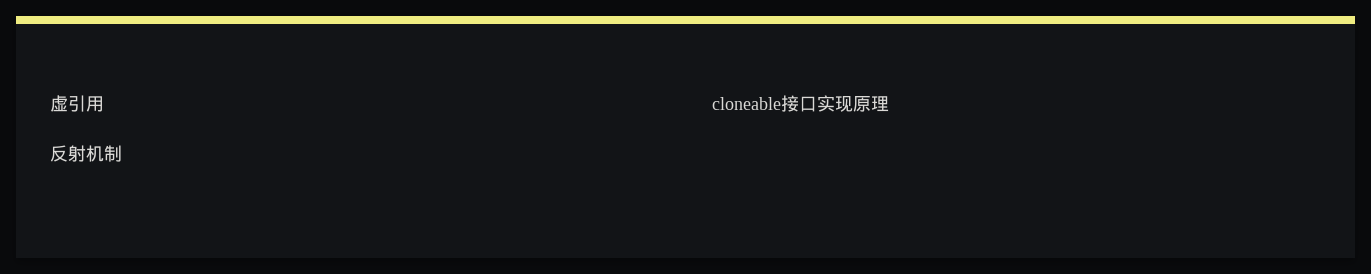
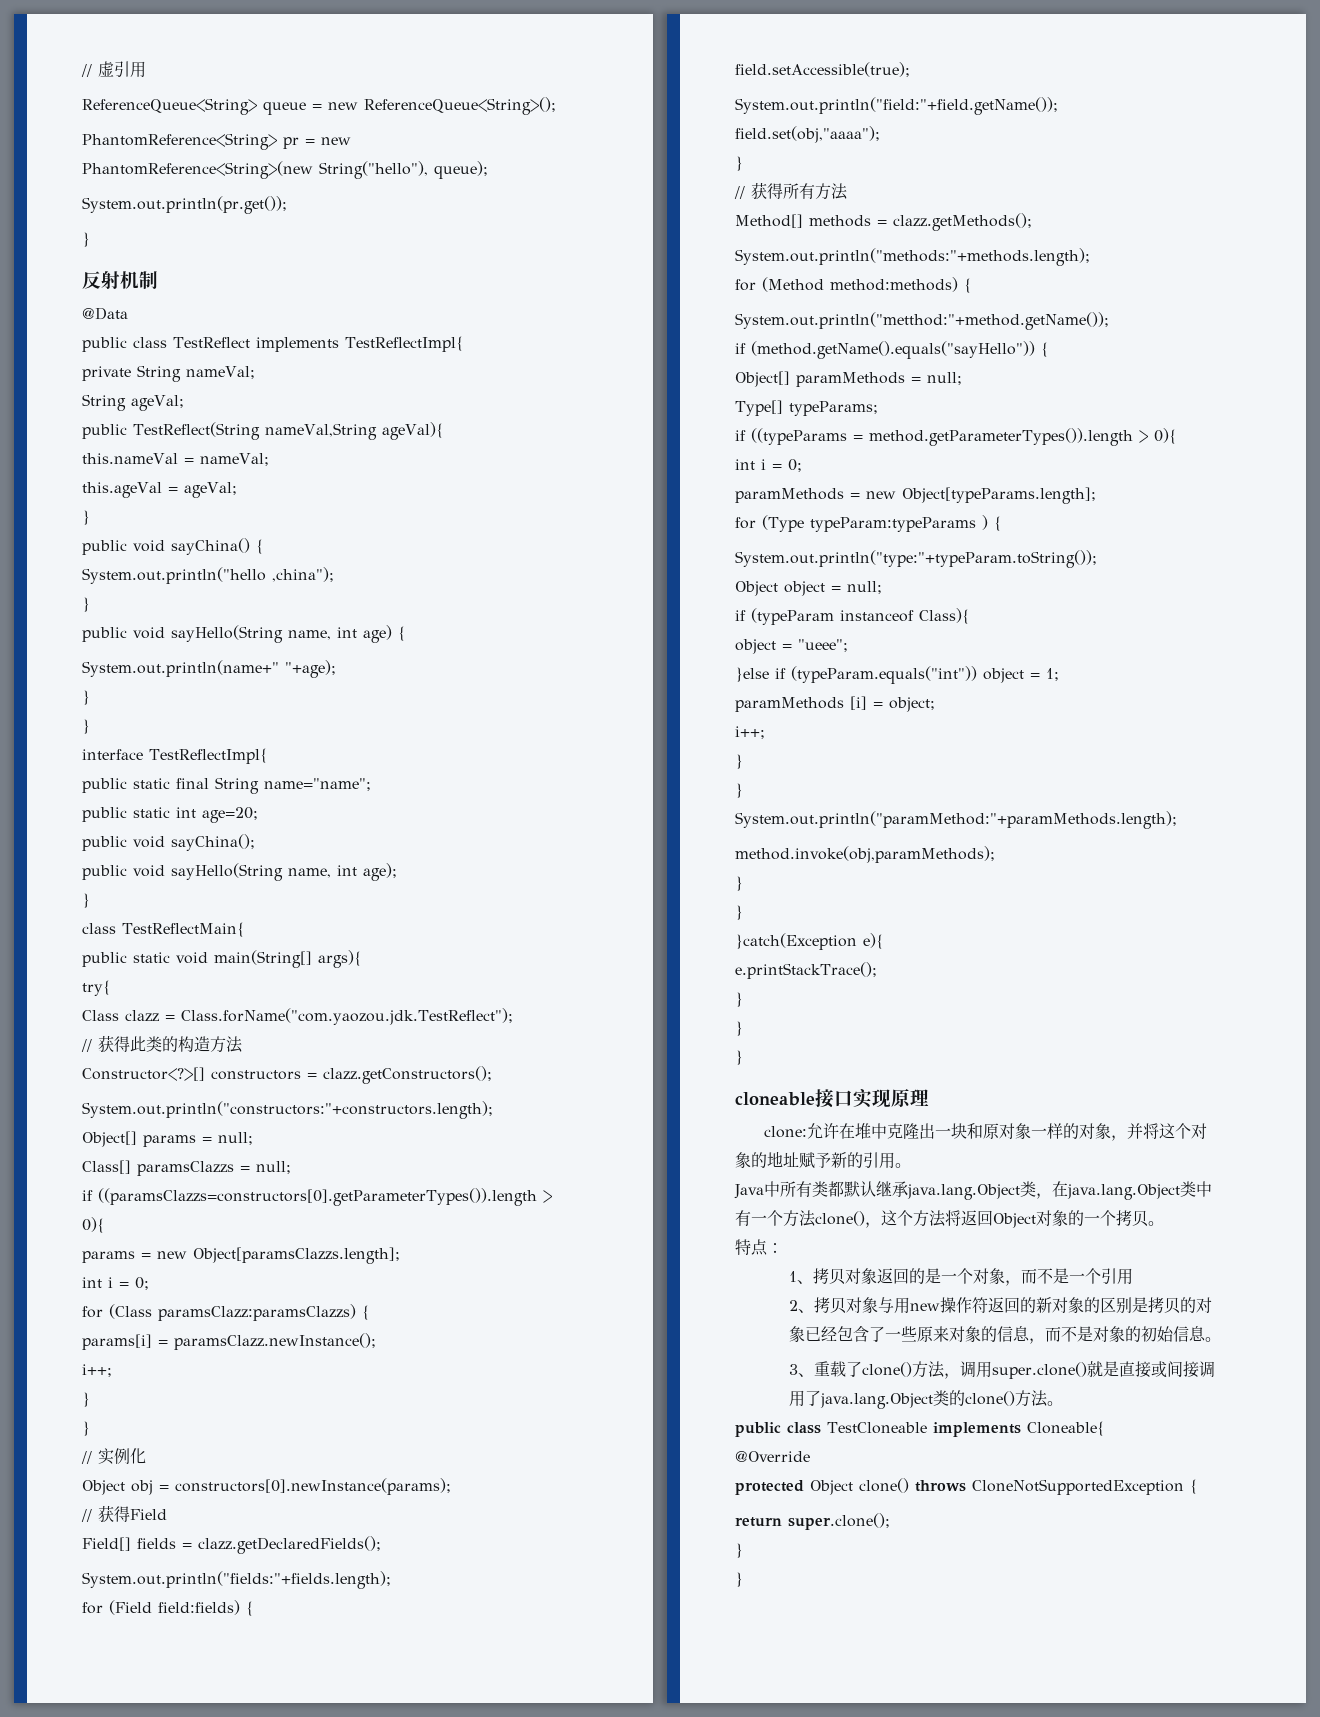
(50, 103) none -> [81,64,92,77] //
[50,145,122,162] [712,95,889,112] 反射机制 // cloneable接口实现原理 -> [82,97,556,115] [82,133,351,150] [82,161,488,179] [82,196,287,214] [82,232,90,247] [82,271,158,289] [82,307,128,320] [82,336,464,352] [82,365,255,382] [82,394,184,411] [82,422,444,440] [82,453,269,466] [82,482,237,498] [82,510,90,525] [82,538,264,555] [82,567,334,584] [82,597,90,612] [82,625,406,643] [82,660,336,678] [82,690,90,705] [82,719,90,734] [82,748,268,764] [82,777,371,794] [82,807,258,823] [82,834,255,851] [82,863,397,881] [82,893,90,908] [82,922,245,937] [82,950,362,968] [82,980,111,996] [82,1008,513,1025] [81,1035,243,1053] [82,1066,492,1084] [82,1101,493,1119] [82,1131,253,1147] [82,1160,291,1176] [82,1188,552,1206] [82,1217,105,1233] [82,1247,400,1264] [82,1277,149,1290] [82,1304,370,1321] [82,1333,376,1350] [82,1364,112,1377] [82,1392,90,1407] [82,1421,90,1436] [81,1448,146,1465] [82,1478,451,1495] [81,1505,167,1522] [82,1536,381,1554] [82,1571,391,1589] [82,1600,254,1616] [735,62,910,77] [735,97,1058,115] [735,126,880,143] [735,156,743,171] [734,182,848,200] [735,213,1032,231] [735,248,1090,266] [735,277,972,293] [735,312,1109,330] [735,341,1049,359] [735,371,962,387] [735,400,878,416] [735,428,1177,446] [735,459,802,472] [735,487,1096,504] [735,515,1002,532] [735,550,1097,568] [735,581,882,596] [735,608,970,625] [735,639,848,654] [735,666,1059,684] [735,696,935,712] [735,726,765,739] [735,754,743,769] [735,783,743,798] [735,811,1177,829] [735,846,995,863] [735,876,743,891] [735,905,743,920] [735,933,884,950] [735,962,877,979] [735,992,743,1007] [735,1021,743,1036] [735,1050,743,1065] [735,1089,929,1108] [764,1123,1208,1141] [735,1151,911,1169] [734,1181,1212,1200] [735,1210,1164,1228] [735,1239,783,1256] [789,1268,1134,1286] [789,1297,1213,1314] [789,1326,1222,1344] [789,1361,1216,1379] [789,1390,1064,1409] [735,1421,1105,1437] [735,1451,810,1462] [735,1478,1198,1495] [735,1513,890,1530] [735,1543,743,1558] [735,1572,743,1587] ReferenceQueue<String> queue = new ReferenceQueue<String>(); // PhantomReference<String> pr = new PhantomReference<String>(new String("hello"), queue); // System.out.println(pr.get()); // } // 反射机制 // @Data // public class TestReflect implements TestReflectImpl{ // private String nameVal; // String ageVal; // public TestReflect(String nameVal,String ageVal){ // this.nameVal = nameVal; // this.ageVal = ageVal; // } // public void sayChina() { // System.out.println("hello ,china"); // } // public void sayHello(String name, int age) { // System.out.println(name+" "+age); // } // } // interface TestReflectImpl{ // public static final String name="name"; // public static int age=20; // public void sayChina(); // public void sayHello(String name, int age); // } // class TestReflectMain{ // public static void main(String[] args){ // try{ // Class clazz = Class.forName("com.yaozou.jdk.TestReflect"); // // 获得此类的构造方法 // Constructor<?>[] constructors = clazz.getConstructors(); // System.out.println("constructors:"+constructors.length); // Object[] params = null; // Class[] paramsClazzs = null; // if ((paramsClazzs=constructors[0].getParameterTypes()).length > 0){ // params = new Object[paramsClazzs.length]; // int i = 0; // for (Class paramsClazz:paramsClazzs) { // params[i] = paramsClazz.newInstance(); // i++; // } // } // // 实例化 // Object obj = constructors[0].newInstance(params); // // 获得Field // Field[] fields = clazz.getDeclaredFields(); // System.out.println("fields:"+fields.length); // for (Field field:fields) { // field.setAccessible(true); // System.out.println("field:"+field.getName()); // field.set(obj,"aaaa"); // } // // 获得所有方法 // Method[] methods = clazz.getMethods(); // System.out.println("methods:"+methods.length); // for (Method method:methods) { // System.out.println("metthod:"+method.getName()); // if (method.getName().equals("sayHello")) { // Object[] paramMethods = null; // Type[] typeParams; // if ((typeParams = method.getParameterTypes()).length > 0){ // int i = 0; // paramMethods = new Object[typeParams.length]; // for (Type typeParam:typeParams ) { // System.out.println("type:"+typeParam.toString()); // Object object = null; // if (typeParam instanceof Class){ // object = "ueee"; // }else if (typeParam.equals("int")) object = 1; // paramMethods [i] = object; // i++; // } // } // System.out.println("paramMethod:"+paramMethods.length); // method.invoke(obj,paramMethods); // } // } // }catch(Exception e){ // e.printStackTrace(); // } // } // } // cloneable接口实现原理 // clone:允许在堆中克隆出一块和原对象一样的对象，并将这个对象的地址赋予新的引用。 // Java中所有类都默认继承java.lang.Object类，在java.lang.Object类中有一个方法clone()，这个方法将返回Object对象的一个拷贝。 // 特点： // 1、拷贝对象返回的是一个对象，而不是一个引用 // 2、拷贝对象与用new操作符返回的新对象的区别是拷贝的对象已经包含了一些原来对象的信息，而不是对象的初始信息。 // 3、重载了clone()方法，调用super.clone()就是直接或间接调用了java.lang.Object类的clone()方法。 // public class TestCloneable implements Cloneable{ // @Override // protected Object clone() throws CloneNotSupportedException { // return super.clone(); // } // }

